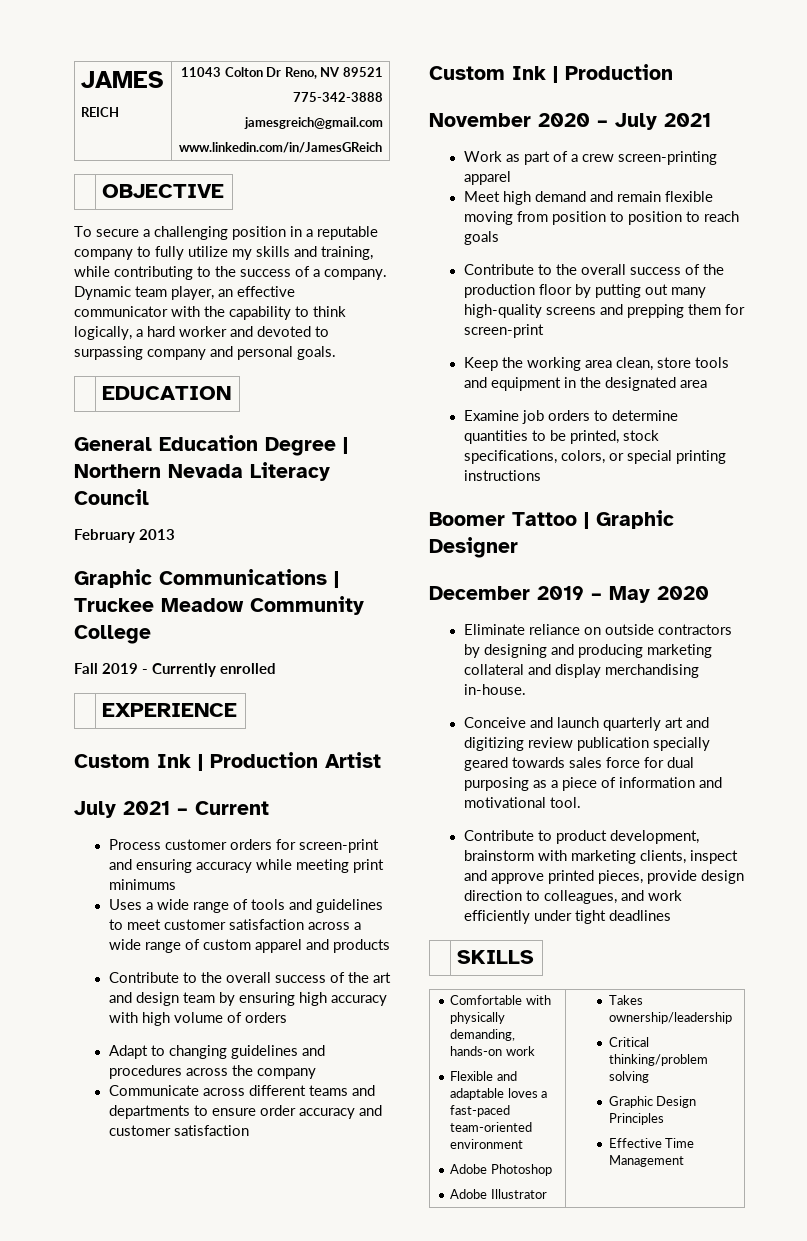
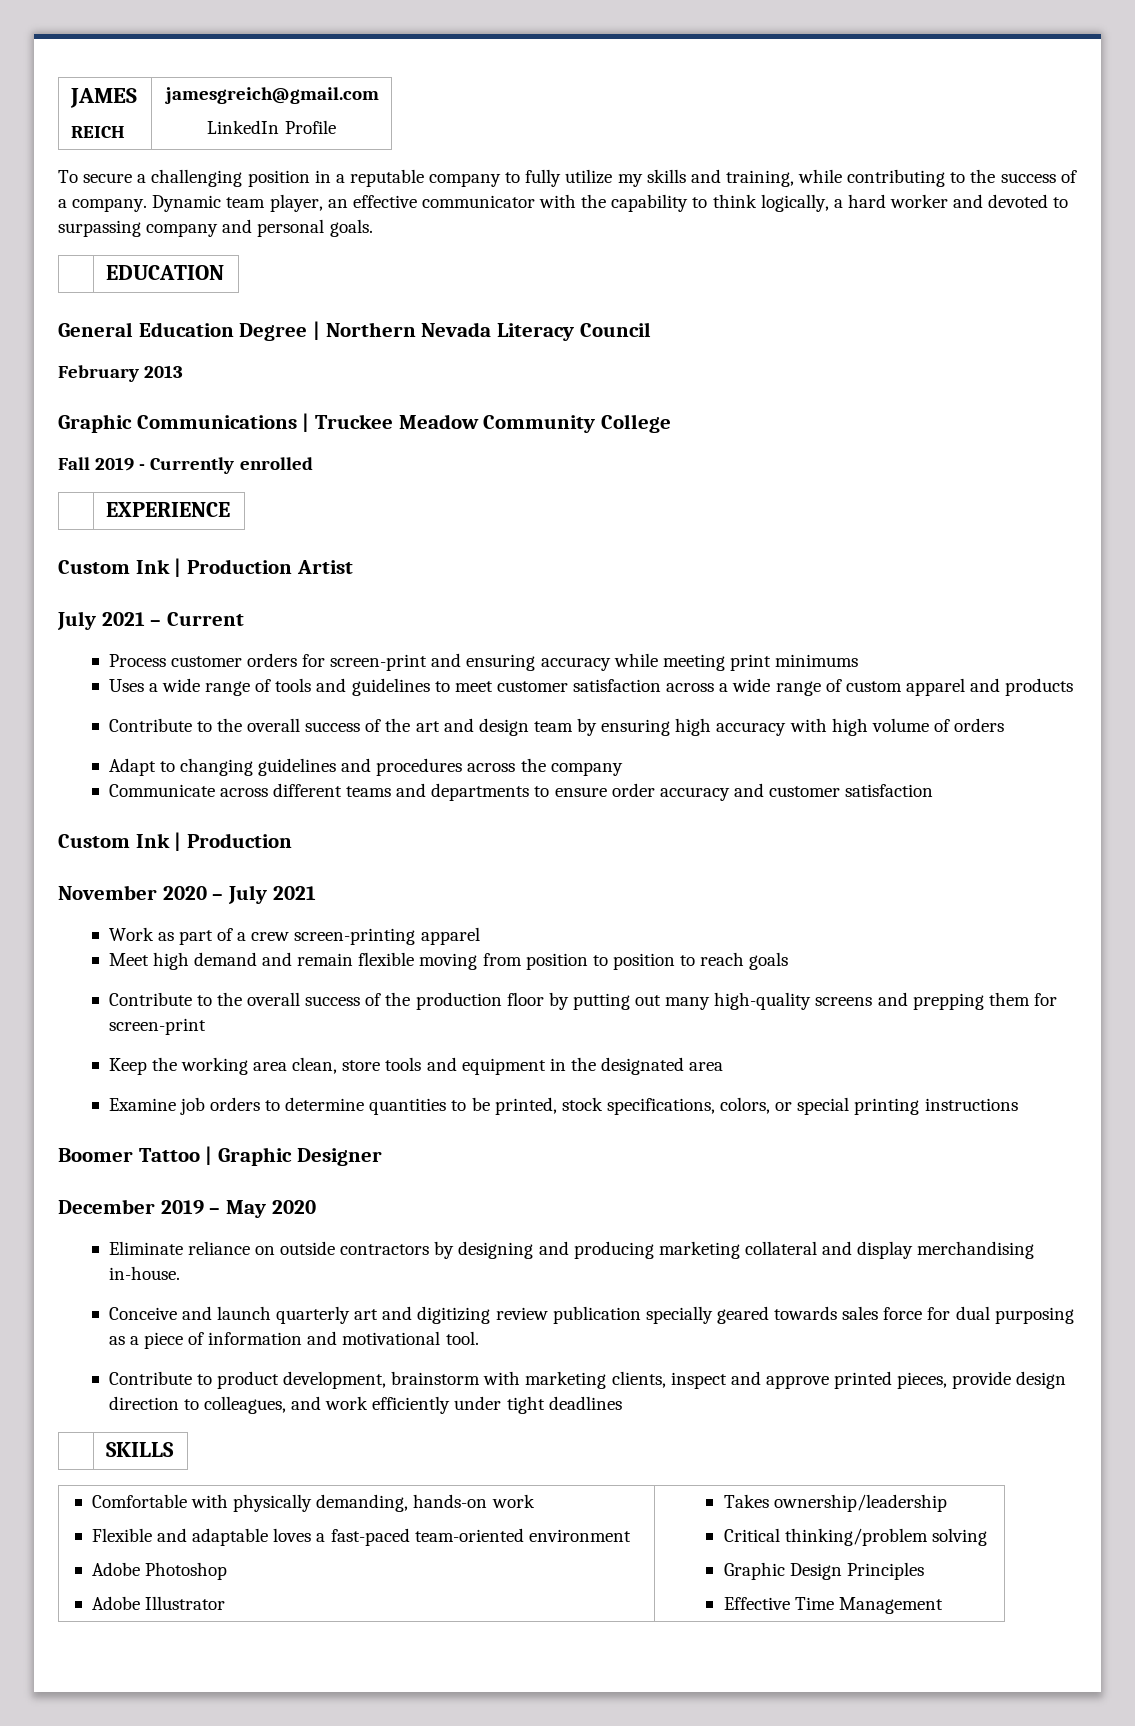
[181,67,383,79] [292,92,383,102] 11043 Colton Dr Reno, NV 89521 // 775-342-3888 // -> (126, 132) none
[179,142,382,153] [102,184,225,198] www.linkedin.com/in/JamesGReich // | OBJECTIVE -> [207,120,336,134] LinkedIn Profile

